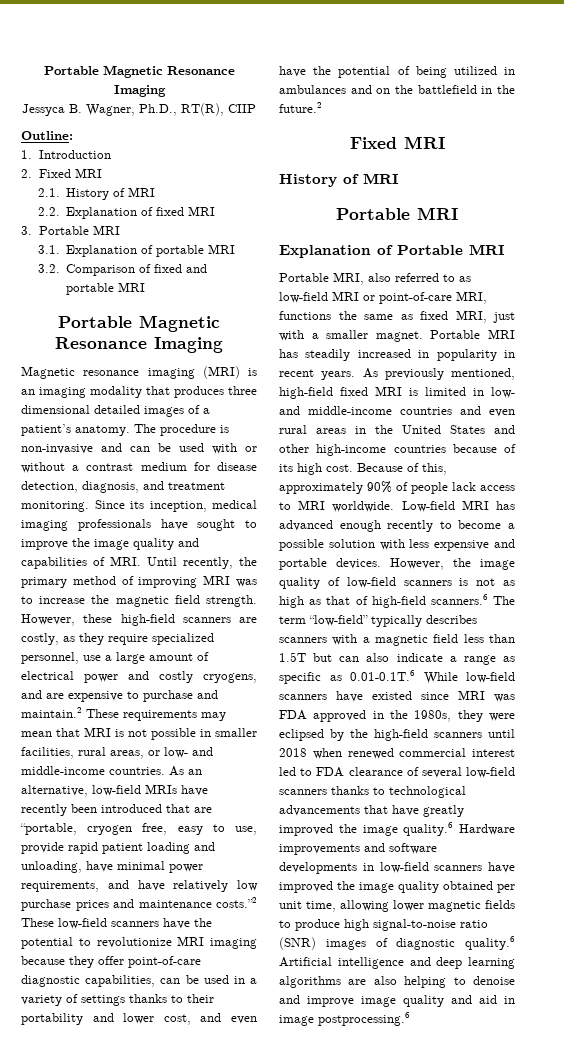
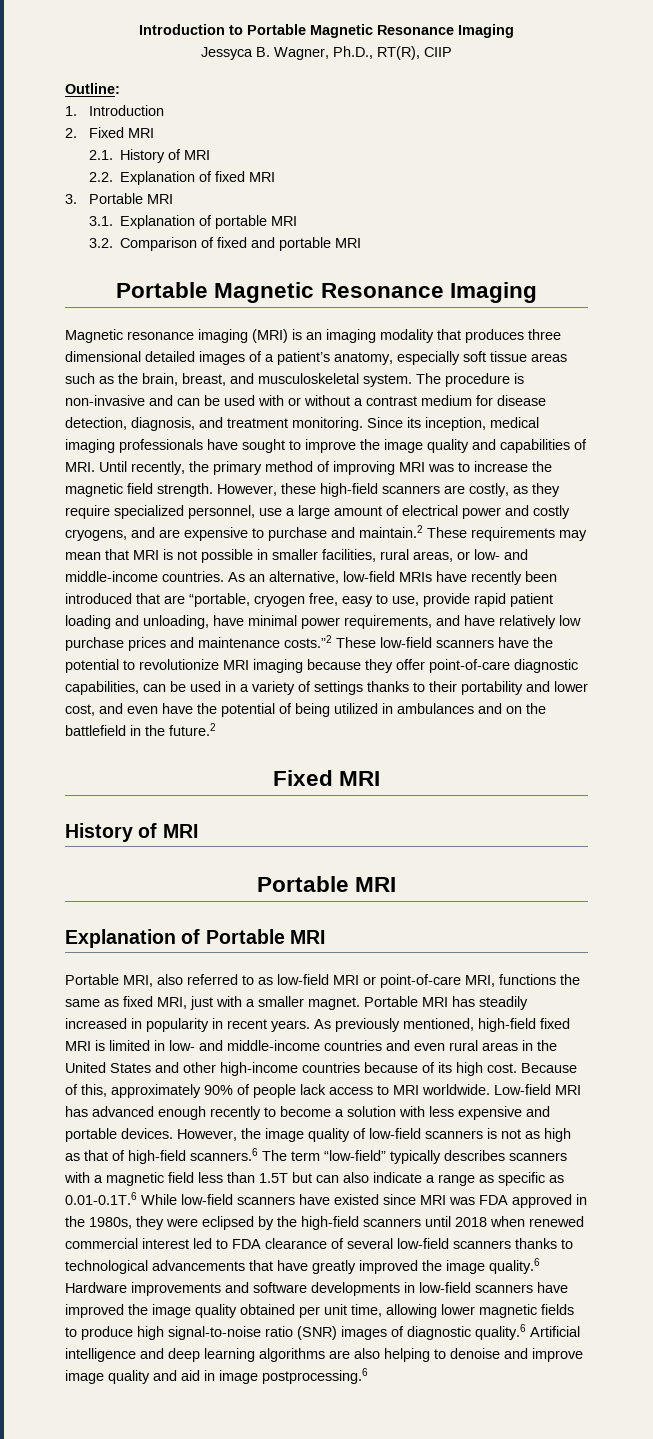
(43, 70) none -> [139,24,243,35] Introduction to
[75,425,130,436] anatomy. -> [334,351,567,365] [65,373,412,387] anatomy, especially soft tissue areas such as the brain, breast, and musculoskeletal system.
[279,539,324,551] possible -> (344, 1113) none

